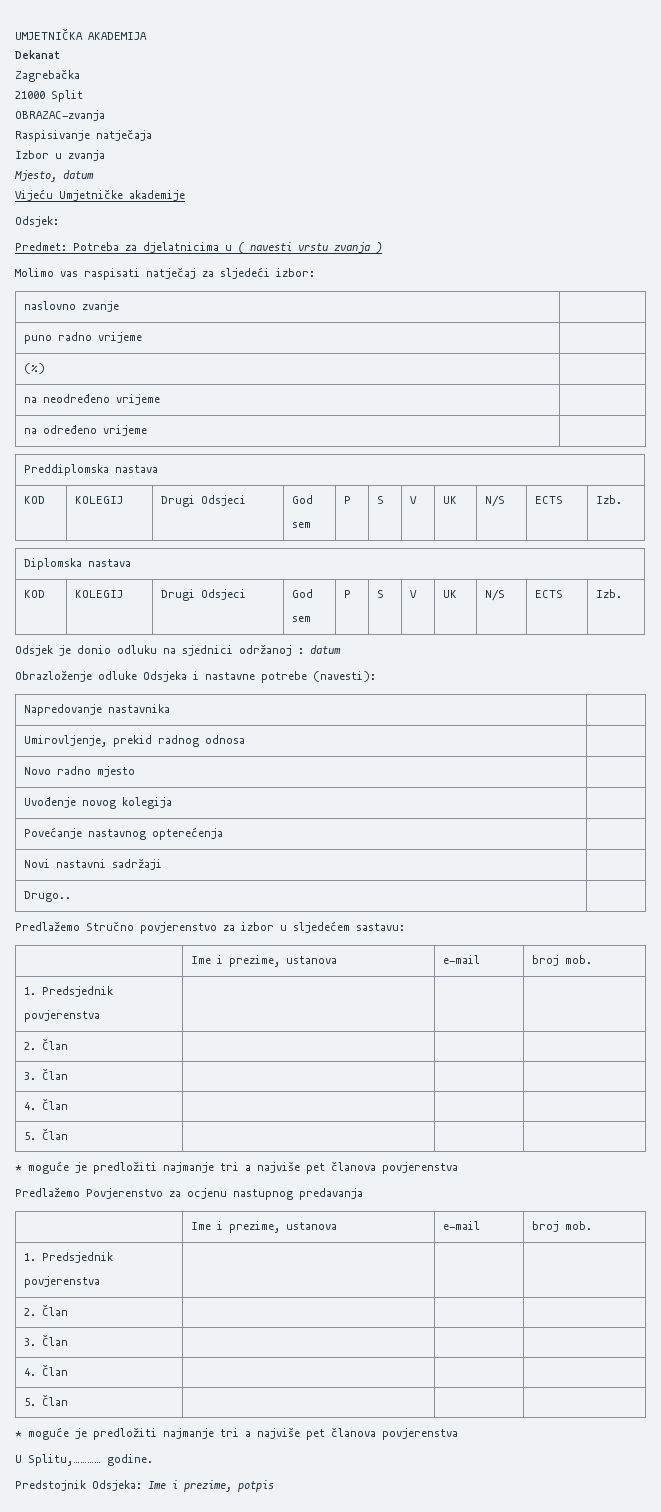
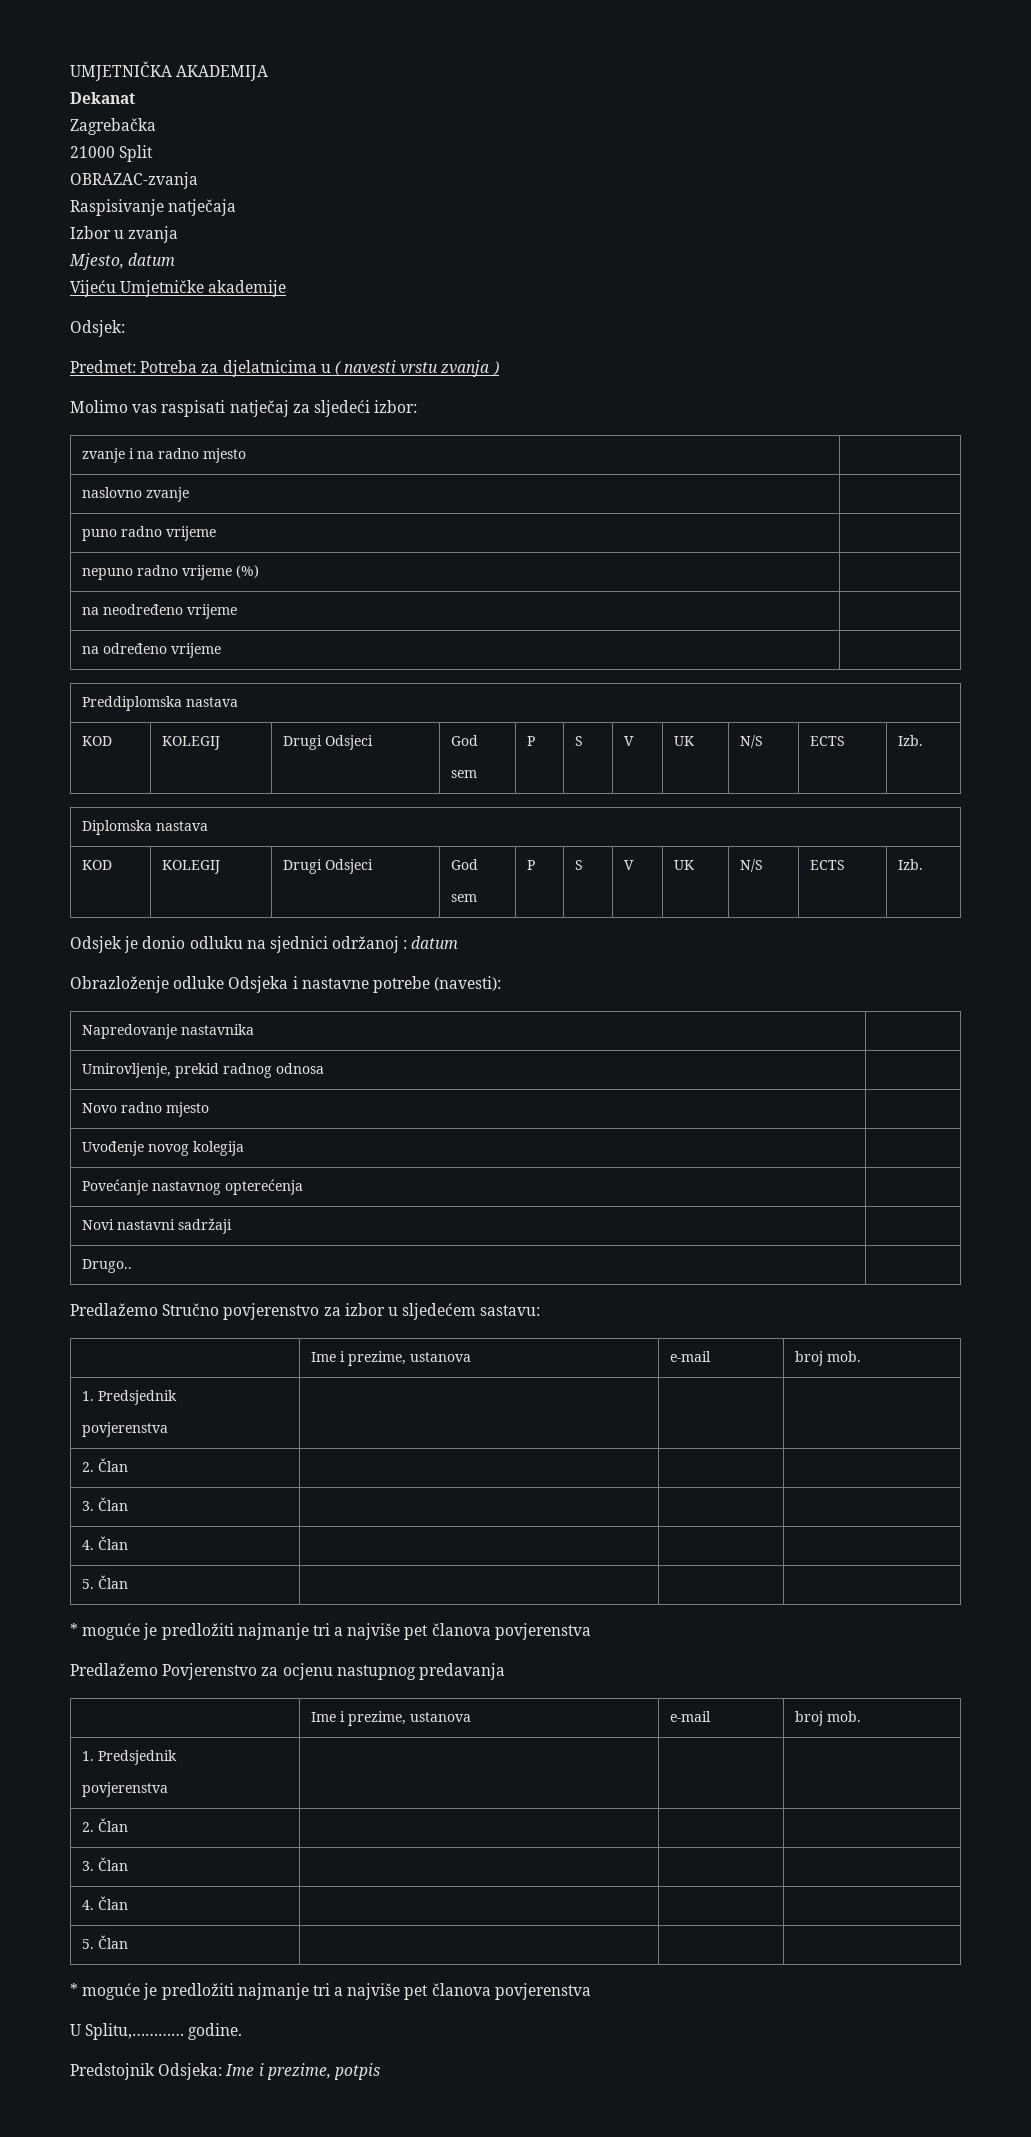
(315, 272) none -> [82,448,247,463] // zvanje i na radno mjesto |
(143, 337) none -> [82,565,233,580] nepuno radno vrijeme

